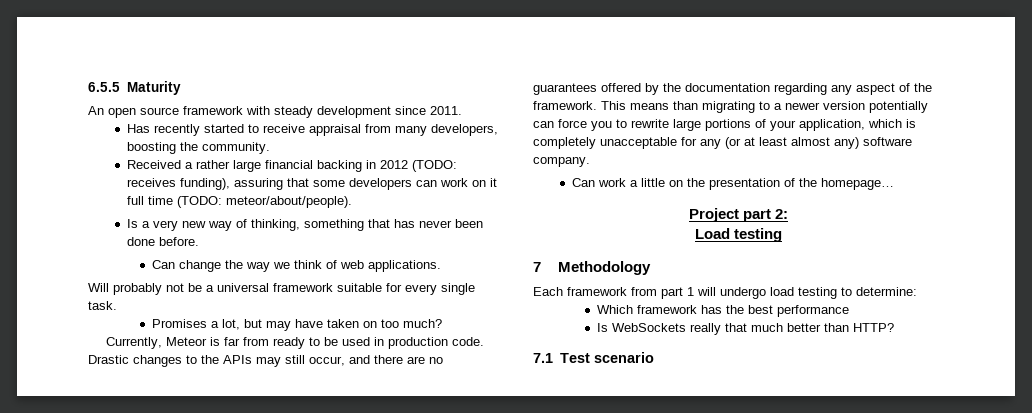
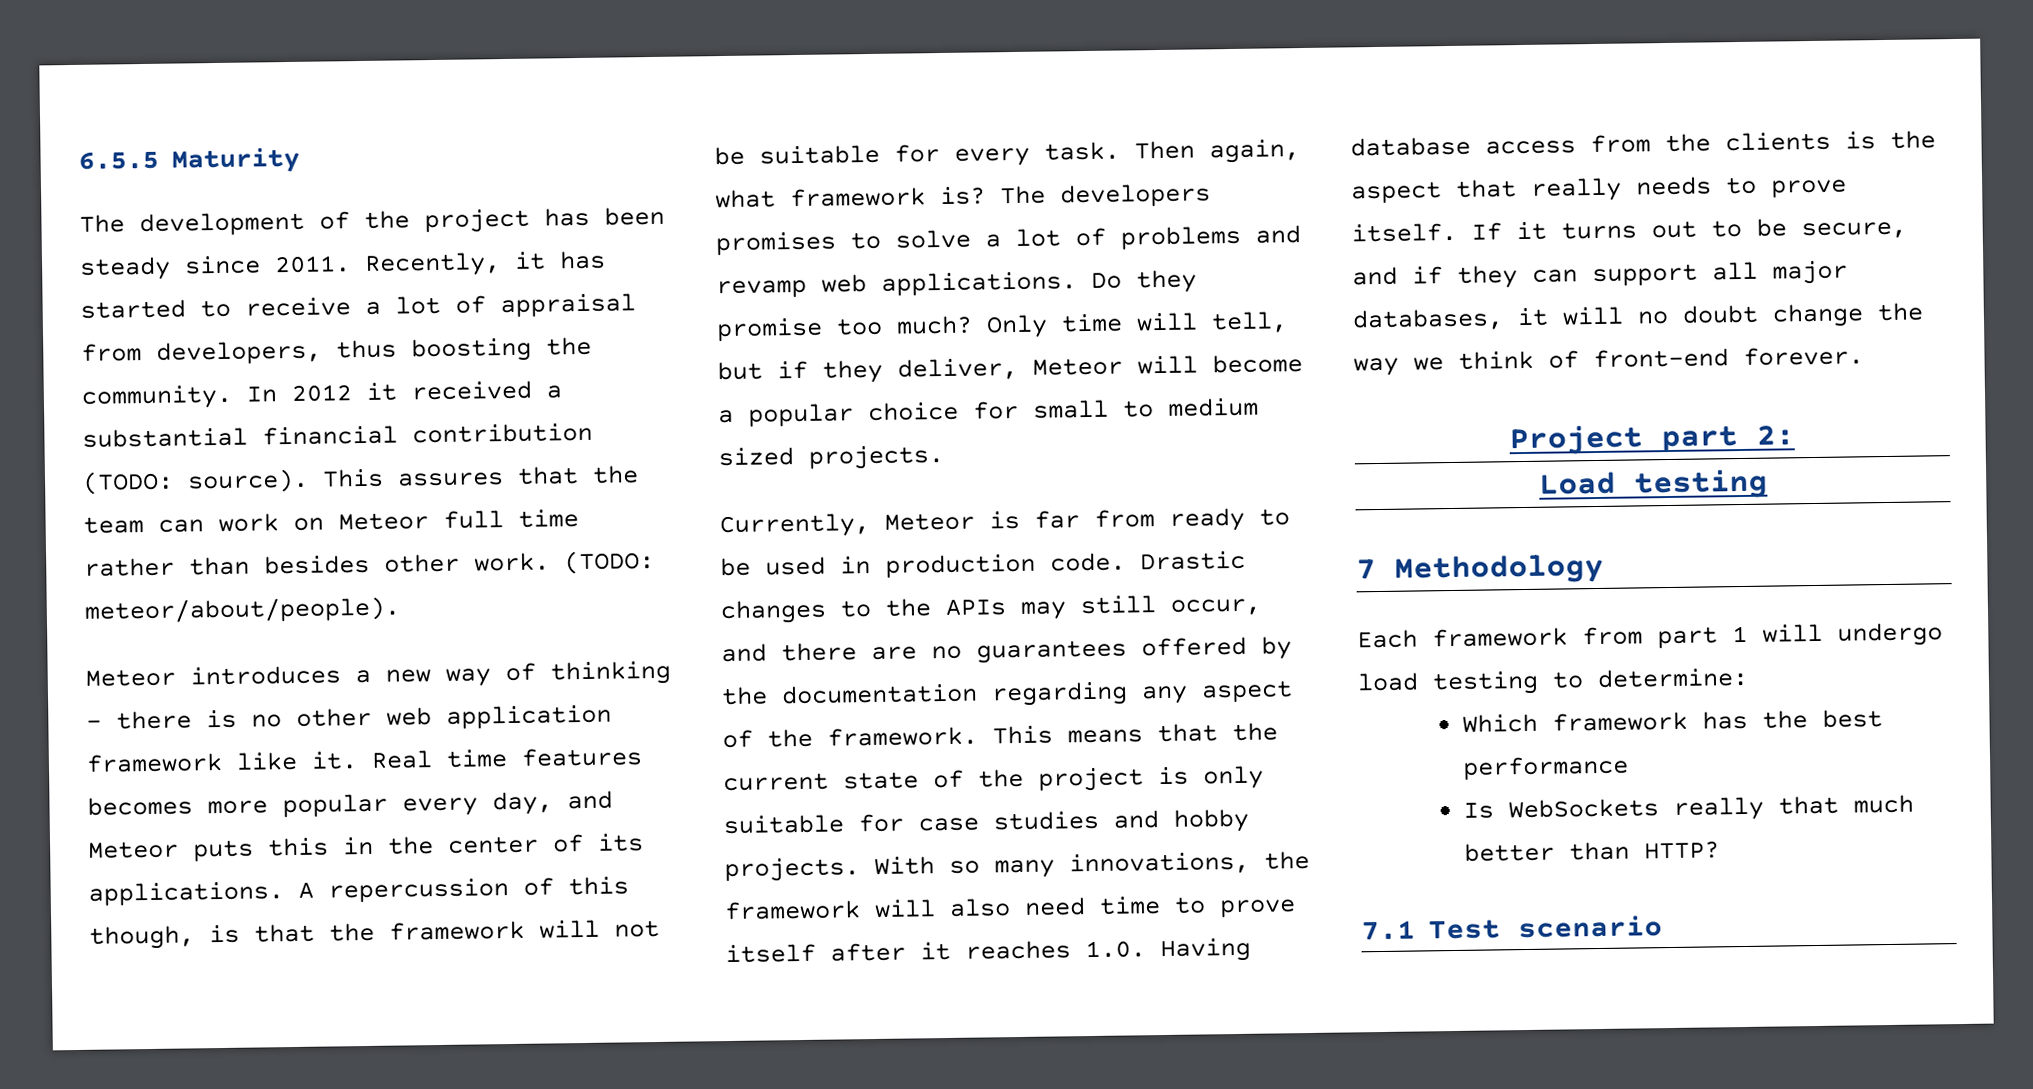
[88,106,462,118] [126,124,498,136] [126,142,270,154] [126,160,457,172] [126,178,412,190] An open source framework with steady development since 2011. // Has recently started to receive appraisal from many developers, boosting the community. // Received a rather large financial backing in 2012 (TODO: receives funding), assuring that some developers -> [79,206,665,237] [79,250,606,281] [80,293,636,319] [81,336,592,365] [81,380,562,410] [82,422,593,448] [82,465,639,495] [83,516,144,534] The development of the project has been steady since 2011. Recently, it has started to receive a lot of appraisal from developers, thus boosting the community. In 2012 it received a substantial financial contribution (TODO: source). This assures that the team
[489,178,497,187] it -> [338,512,429,531] Meteor
[176,196,352,208] [126,219,483,231] [126,237,199,246] [151,260,441,272] [88,283,333,295] (TODO: meteor/about/people). // Is a very new way of thinking, something that has never been done before. // Can change the way we think of web applications. // Will probably not be a universal framework -> [84,549,655,577] [84,596,400,624] [85,660,671,687] [86,704,612,730] [86,747,643,773] [87,790,613,818] [88,833,644,862] [88,876,629,906] [89,919,660,950] [714,146,745,166] rather than besides other work. (TODO: meteor/about/people). // Meteor introduces a new way of thinking - there is no other web application framework like it. Real time features becomes more popular every day, and Meteor puts this in the center of its applications. A repercussion of this though, is that the framework will not be
[441,283,475,295] single -> (1030, 157) none
[151,319,442,331] // Promises a lot, but may have taken on too much? -> [1134,139,1300,164] [715,183,1211,209] [715,225,1301,256] [716,269,1197,299] [716,311,1288,342] [717,354,1303,384] [718,397,1259,427] [718,444,944,470] Then again, what framework is? The developers promises to solve a lot of problems and revamp web applications. Do they promise too much? Only time will tell, but if they deliver, Meteor will become a popular choice for small to medium sized projects.
[673,101,928,113] [533,119,916,131] [533,137,912,149] [533,157,590,167] [571,178,894,190] than migrating to a newer version potentially can force you to rewrite large portions of your application, which is completely unacceptable for any (or at least almost any) software company. // Can work a little on the presentation of the homepage… -> [1157,722,1278,743] [723,765,1264,792] [723,808,1249,835] [724,850,1310,883] [724,896,1296,921] [725,937,1251,964] [1350,130,1936,157] [1351,176,1847,204] [1351,218,1907,243] [1352,260,1848,289] [1352,302,1923,332] [1353,346,1864,377] that the current state of the project is only suitable for case studies and hobby projects. With so many innovations, the framework will also need time to prove itself after it reaches 1.0. Having database access from the clients is the aspect that really needs to prove itself. If it turns out to be secure, and if they can support all major databases, it will no doubt change the way we think of front-end forever.

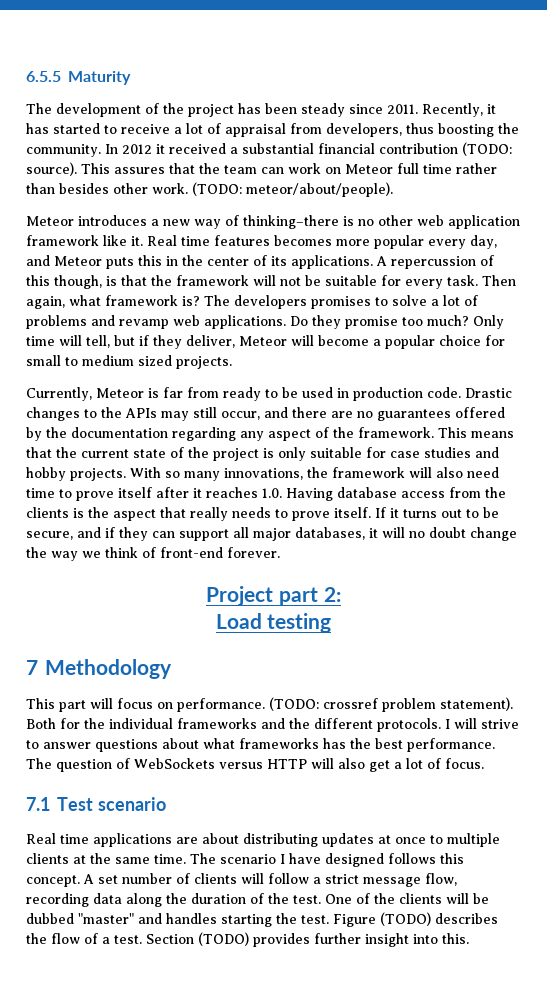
[550,660,671,686] [86,710,192,730] thinking - there -> [243,215,339,229] thinking–there
[1357,622,1943,649] [1357,667,1749,696] [1461,709,1883,733] [1461,755,1629,780] [1462,794,1914,821] [1463,841,1720,862] [1361,915,1663,941] Each framework from part 1 will undergo load testing to determine: // Which framework has the best performance // Is WebSockets really that much better than HTTP? // 7.1 Test scenario -> [26,697,513,712] [26,718,519,732] [26,738,495,752] [26,758,484,772] [26,797,166,811] [26,833,500,847] [26,853,464,867] [26,873,457,887] [26,893,489,907] [26,912,498,927] [26,932,469,947] This part will focus on performance. (TODO: crossref problem statement). Both for the individual frameworks and the different protocols. I will strive to answer questions about what frameworks has the best performance. The question of WebSockets versus HTTP will also get a lot of focus. // 7.1 Test scenario // Real time applications are about distributing updates at once to multiple clients at the same time. The scenario I have designed follows this concept. A set number of clients will follow a strict message flow, recording data along the duration of the test. One of the clients will be dubbed "master" and handles starting the test. Figure (TODO) describes the flow of a test. Section (TODO) provides further insight into this.

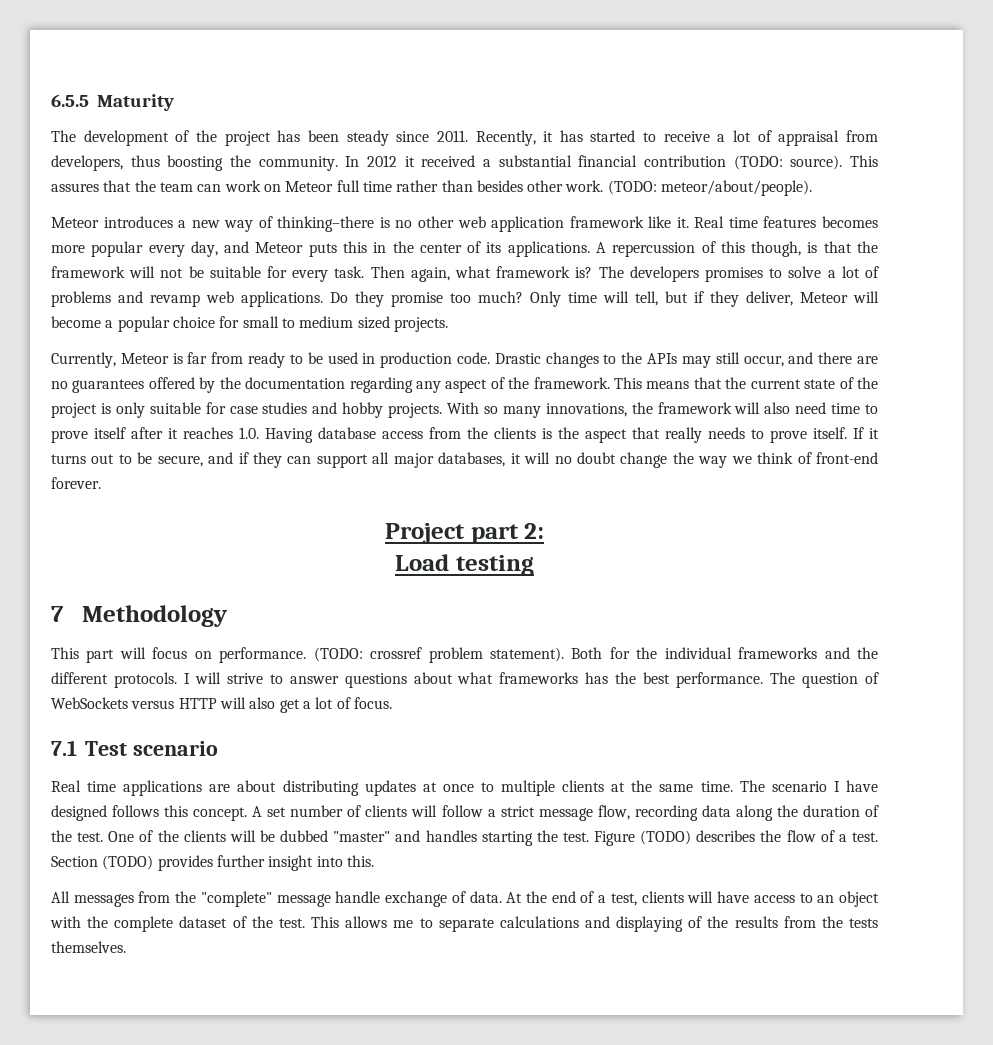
(469, 938) none -> [51,891,880,907] [50,916,878,932] [51,941,126,953] // All messages from the "complete" message handle exchange of data. At the end of a test, clients will have access to an object with the complete dataset of the test. This allows me to separate calculations and displaying of the results from the tests themselves.

